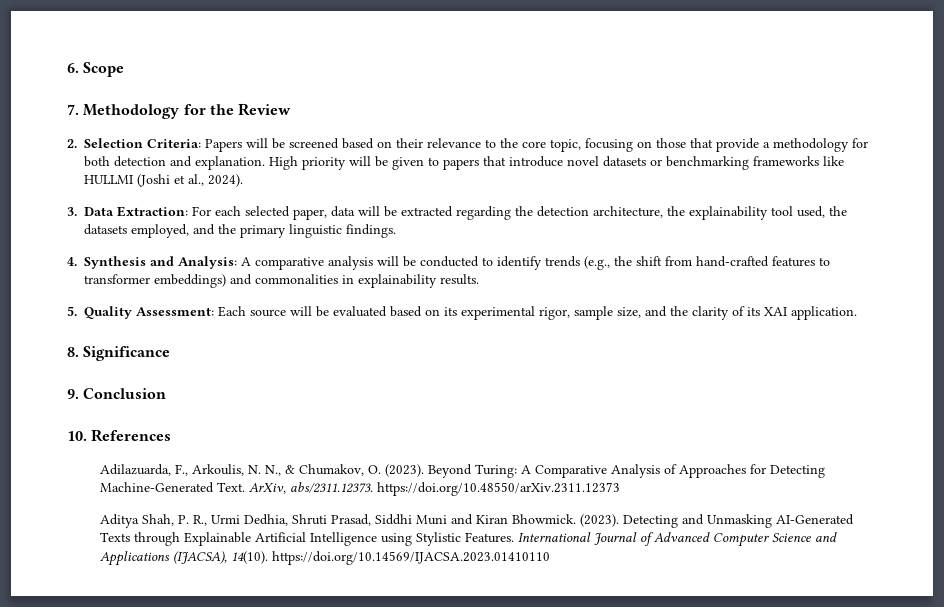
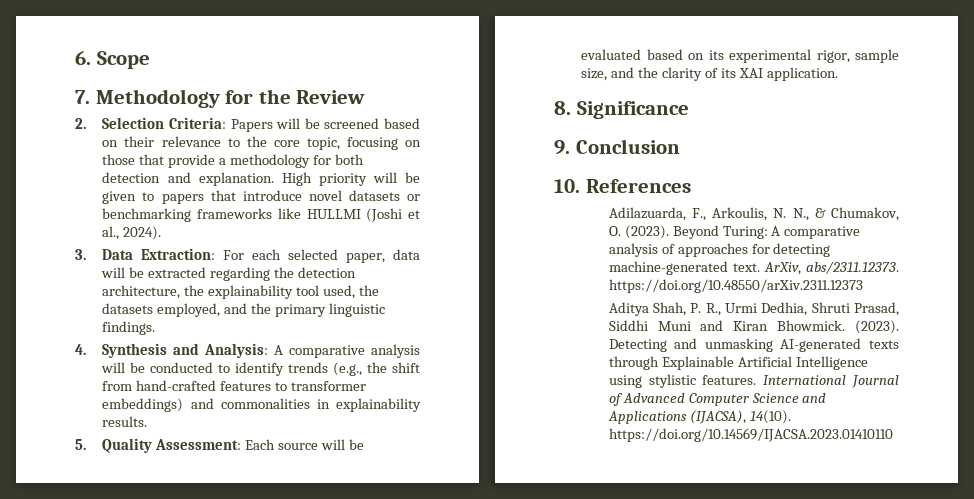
[535,464,826,478] [100,482,246,493] Comparative Analysis of Approaches for Detecting Machine-Generated Text. -> [784,226,861,239] [608,243,831,257] [608,261,760,275] comparative analysis of approaches for detecting machine-generated text.
[707,514,855,528] [100,532,131,542] Unmasking AI-Generated Texts -> [704,338,899,352] unmasking AI-generated texts
[416,532,515,546] Stylistic Features. -> [648,374,757,388] stylistic features.

